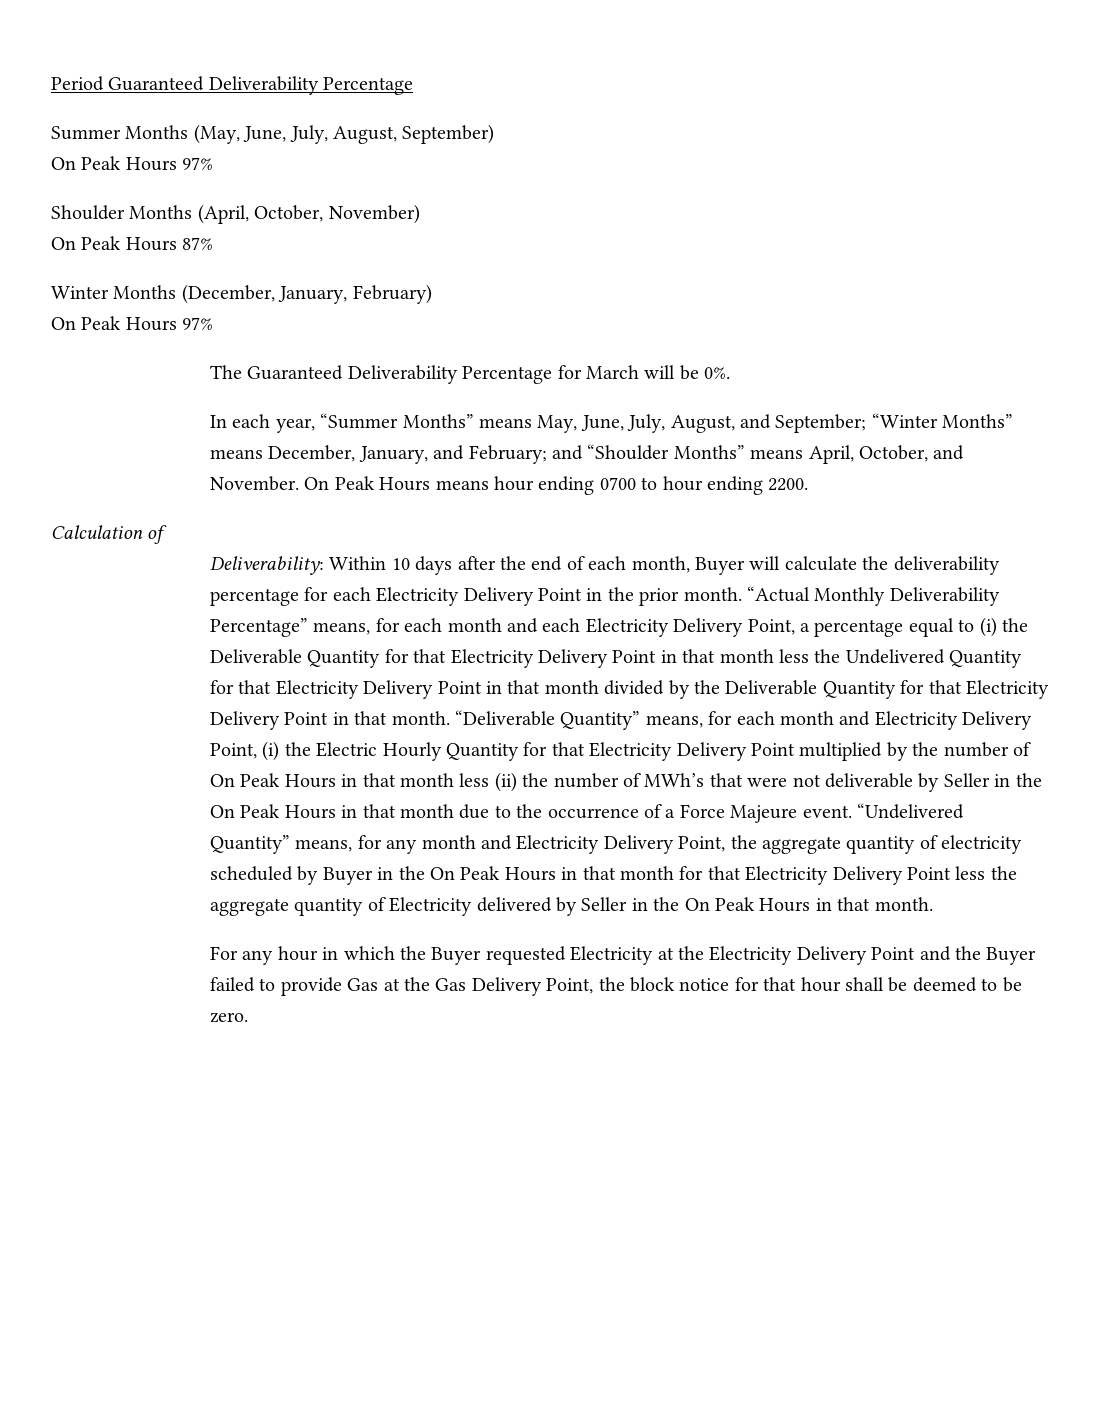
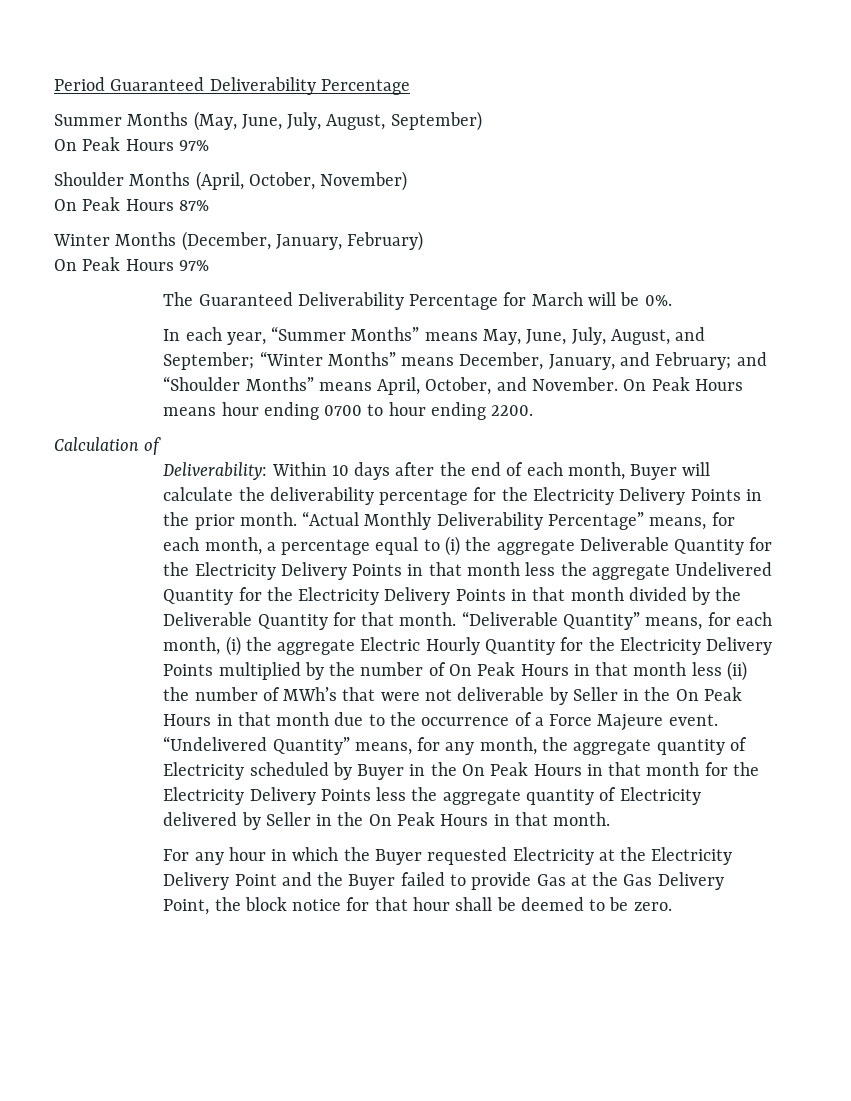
[332,587,582,606] each Electricity Delivery Point -> [501,487,741,505] the Electricity Delivery Points
[447,618,795,637] month and each Electricity Delivery Point, -> [204,537,262,555] month,
[209,649,657,668] Deliverable Quantity for that Electricity Delivery Point -> [496,537,773,555] [163,562,403,580] aggregate Deliverable Quantity for the Electricity Delivery Points
(841, 656) none -> [591,564,670,580] aggregate
[238,680,482,699] that Electricity Delivery Point -> [266,587,506,605] the Electricity Delivery Points
[965,680,1049,699] [209,711,388,730] Electricity Delivery Point in that -> (395, 619) none
[779,711,1033,730] [209,741,311,761] month and Electricity Delivery Point, (i) the -> [163,636,356,656] month, (i) the aggregate
[551,742,795,761] that Electricity Delivery Point -> [588,637,773,655] [163,664,214,676] the Electricity Delivery Points
[421,835,1023,854] month and Electricity Delivery Point, the aggregate quantity of electricity -> [479,737,747,755] [163,762,245,780] month, the aggregate quantity of Electricity
[707,866,951,885] that Electricity Delivery Point -> [732,762,759,776] [163,787,371,805] the Electricity Delivery Points

